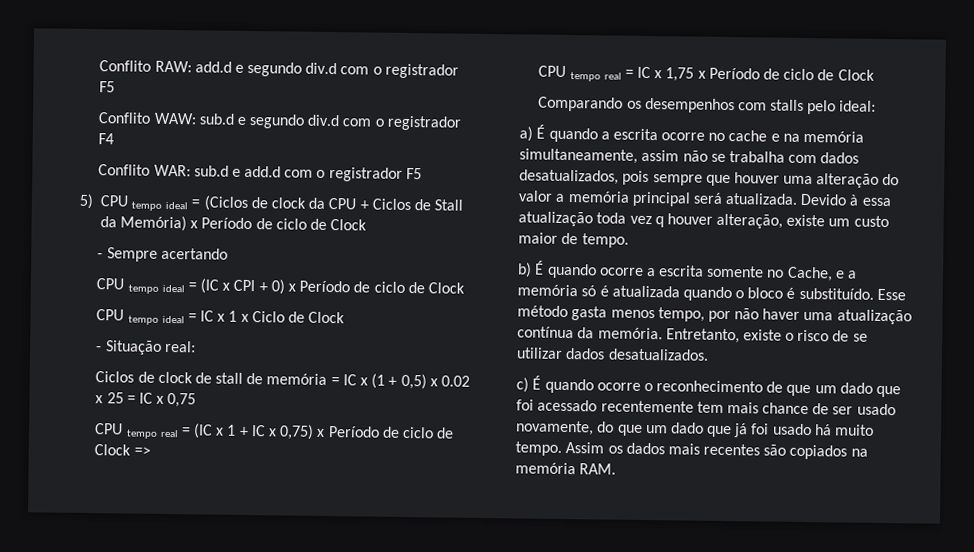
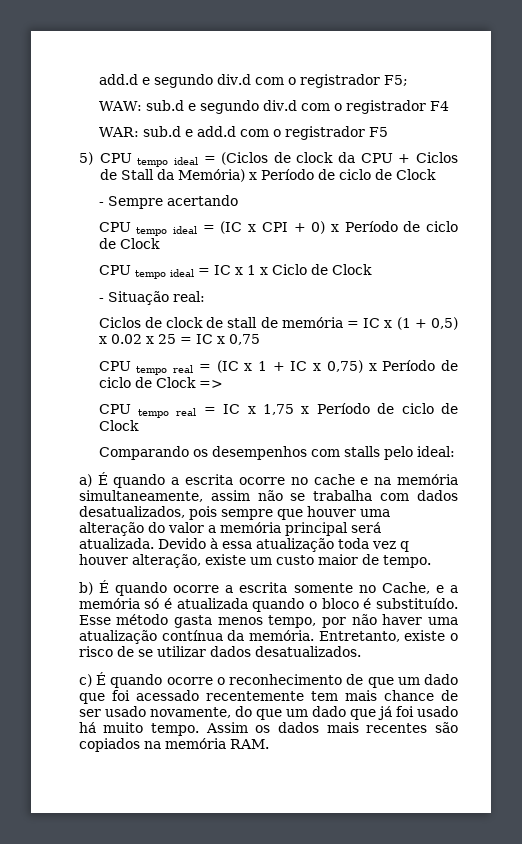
[99,60,192,73] Conflito RAW: -> (98, 79) none
[99,81,116,93] [98,112,152,124] F5 // Conflito -> [383,75,408,86] F5; //
[98,164,151,176] Conflito -> (449, 106) none

